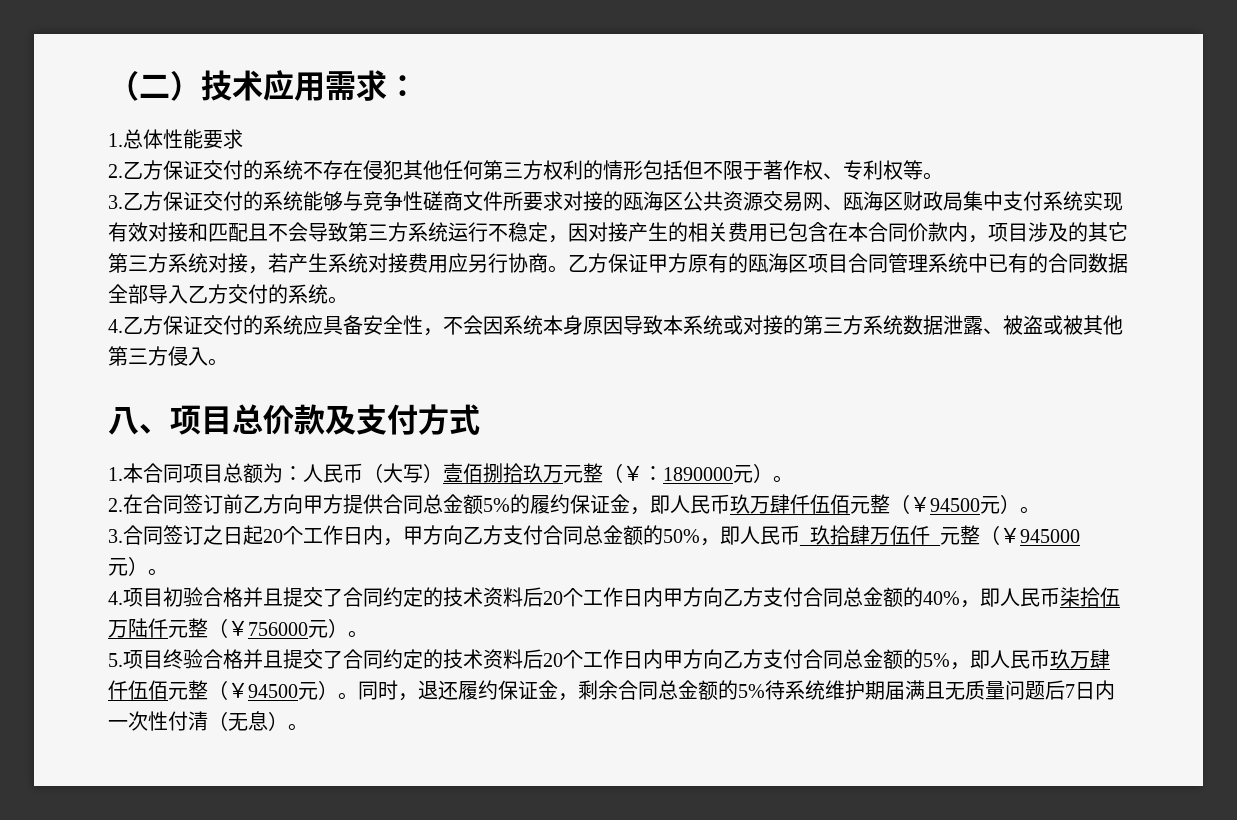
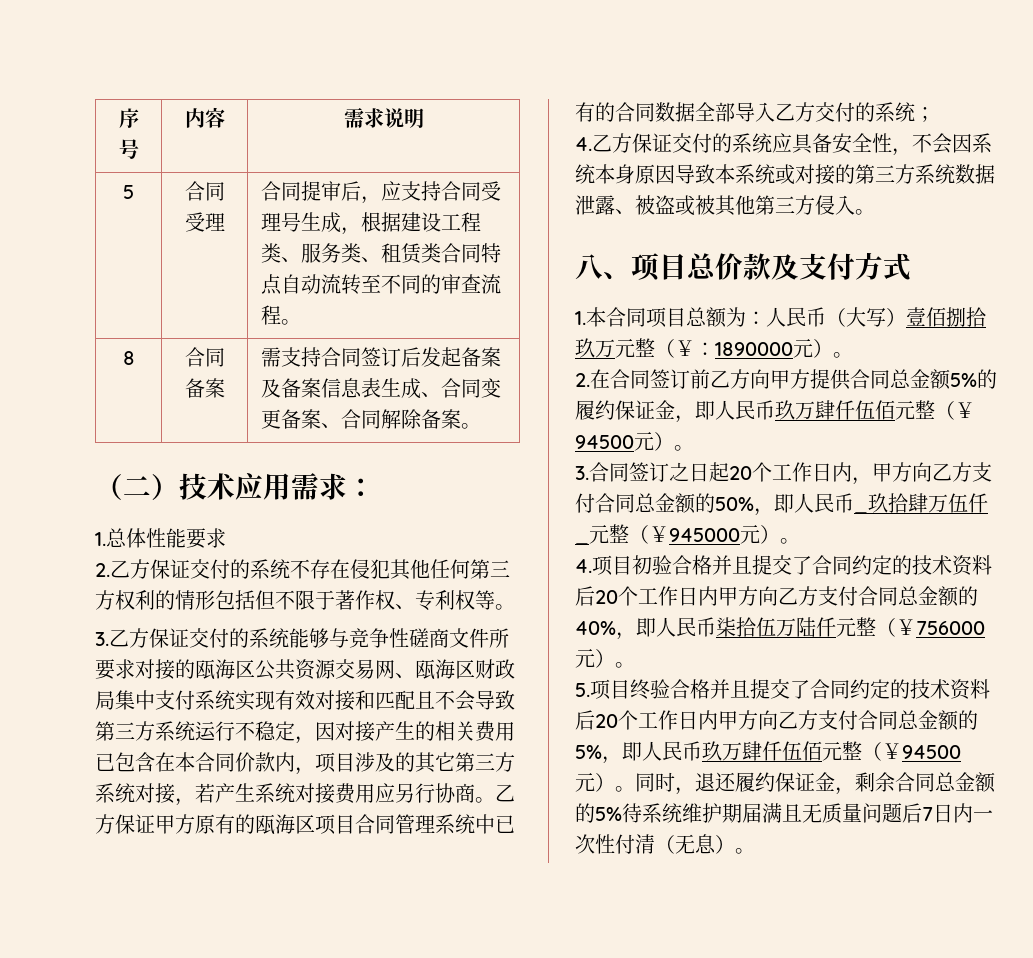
(108, 86) none -> [118,108,139,128] [118,139,139,159] [184,107,225,128] [343,107,424,128] [123,185,134,199] [184,181,225,201] [184,212,225,232] [260,181,501,204] [260,212,481,235] [260,243,501,264] [260,274,501,295] [260,305,301,325] [122,351,135,365] [184,347,225,367] [184,378,225,398] [260,347,501,367] [260,378,501,399] [260,409,481,429] 序号 | 内容 | 需求说明 // 5 | 合同受理 | 合同提审后，应支持合同受理号生成，根据建设工程类、服务类、租赁类合同特点自动流转至不同的审查流程。 // 8 | 合同备案 | 需支持合同签订后发起备案及备案信息表生成、合同变更备案、合同解除备案。 //
[328,296,348,304] 。 -> [915,107,935,122] ；

